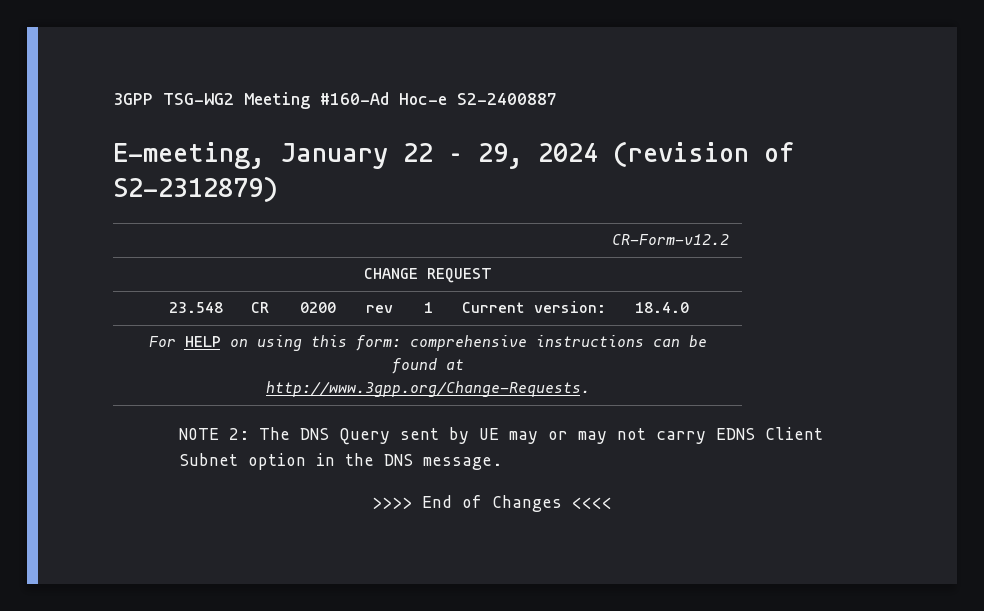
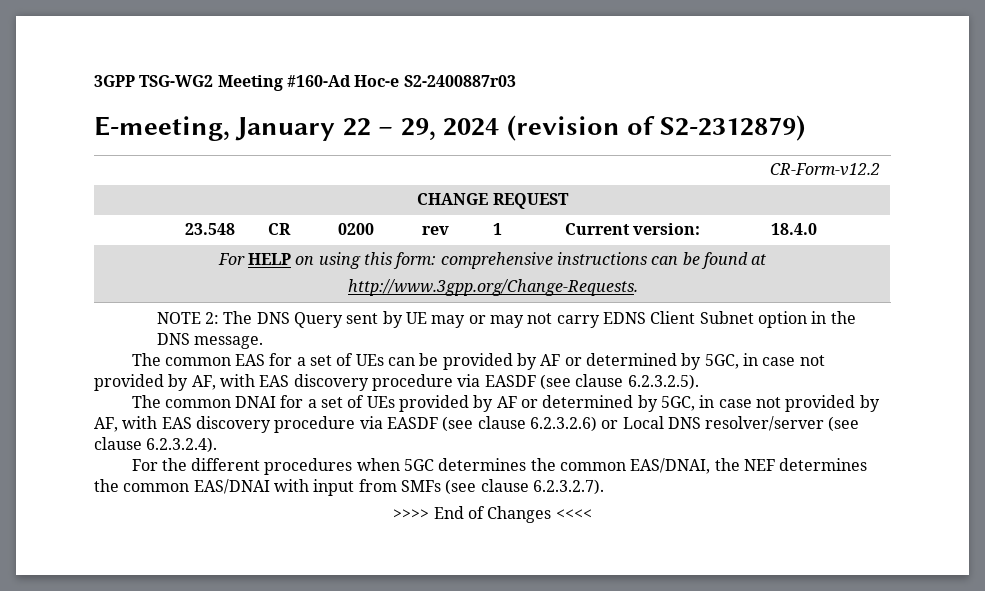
[457,93,557,105] S2-2400887 -> [403,75,516,87] S2-2400887r03
(502, 463) none -> [131,353,825,370] [94,374,699,391] [131,395,880,412] [94,416,860,433] [94,437,218,453] [131,458,868,475] [94,479,604,496] // The common EAS for a set of UEs can be provided by AF or determined by 5GC, in case not provided by AF, with EAS discovery procedure via EASDF (see clause 6.2.3.2.5). // The common DNAI for a set of UEs provided by AF or determined by 5GC, in case not provided by AF, with EAS discovery procedure via EASDF (see clause 6.2.3.2.6) or Local DNS resolver/server (see clause 6.2.3.2.4). // For the different procedures when 5GC determines the common EAS/DNAI, the NEF determines the common EAS/DNAI with input from SMFs (see clause 6.2.3.2.7).

